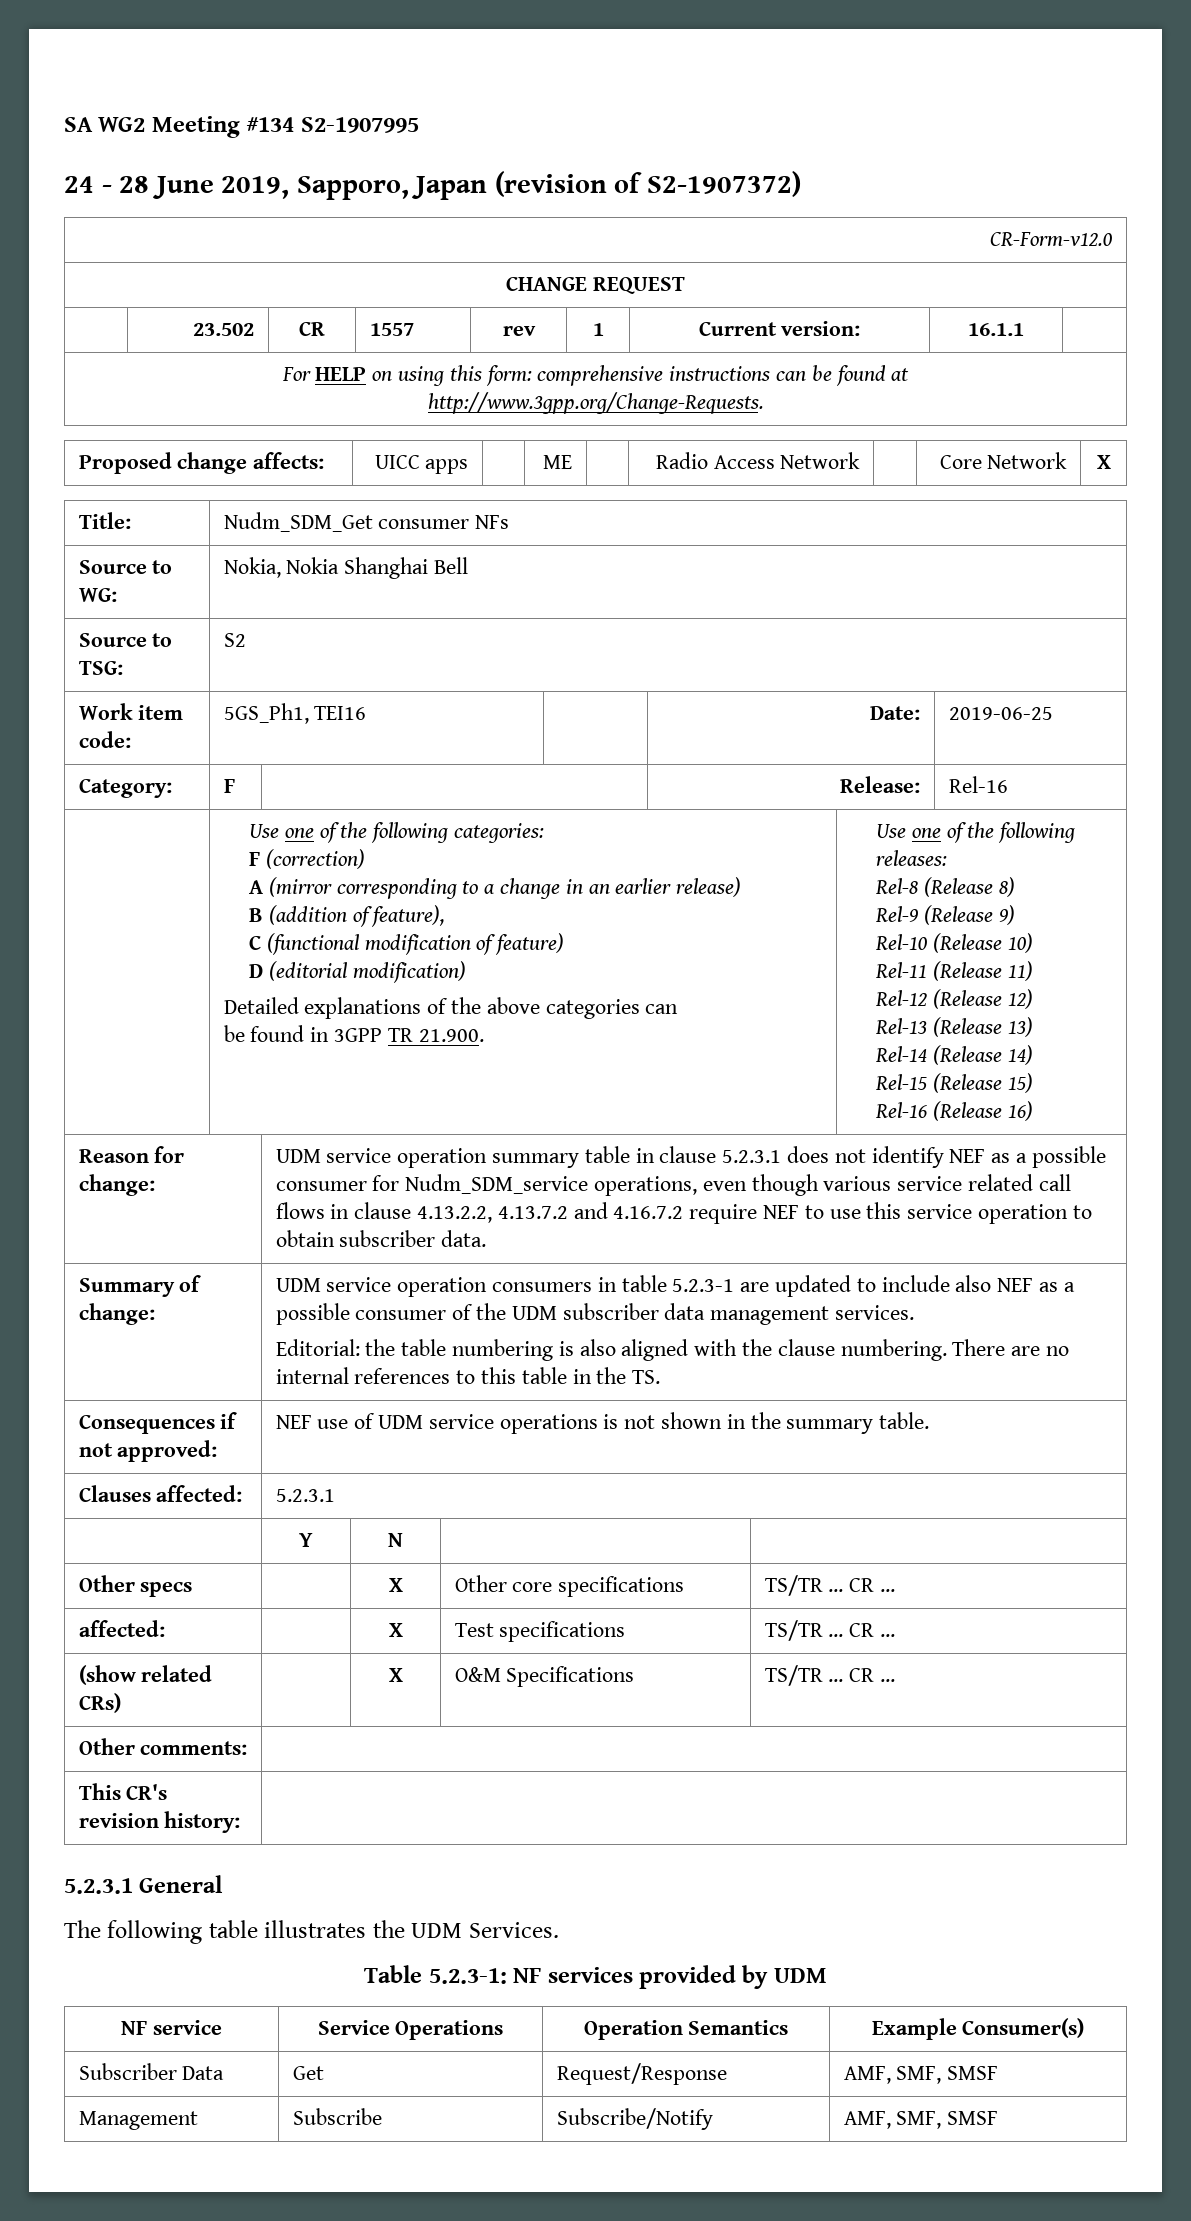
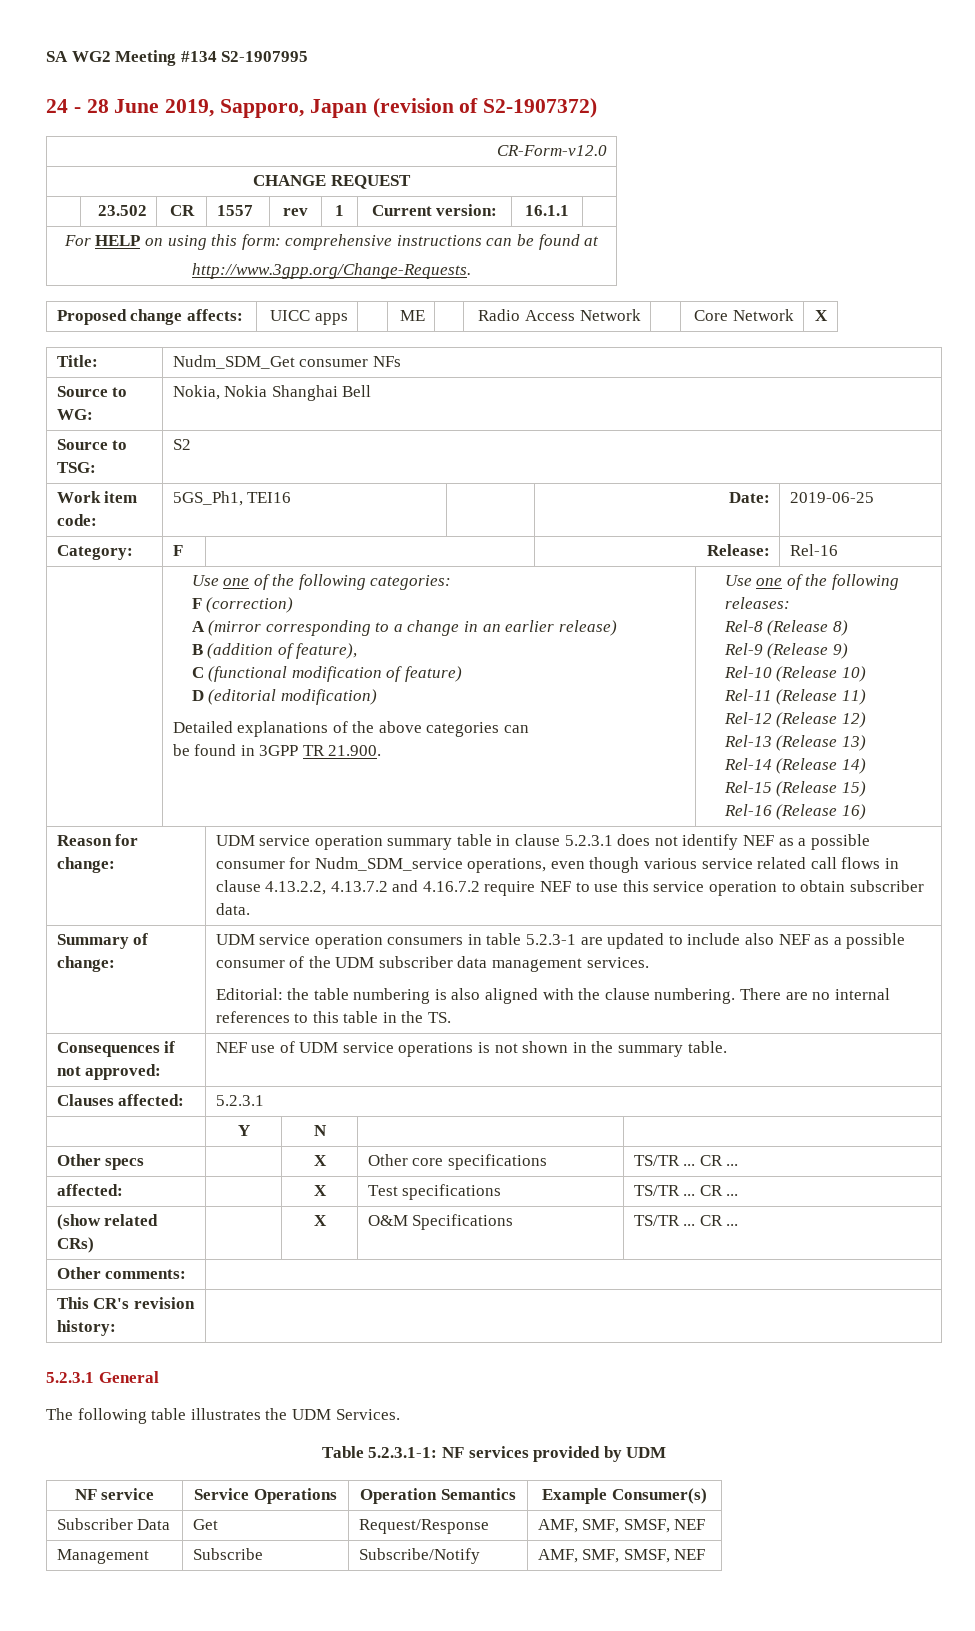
[428,1968,507,1984] 5.2.3-1: -> [368,1447,438,1458] 5.2.3.1-1:
[947,2066,999,2080] SMSF -> [623,1519,706,1533] SMSF, NEF
[947,2111,999,2125] SMSF -> [623,1549,706,1563] SMSF, NEF

